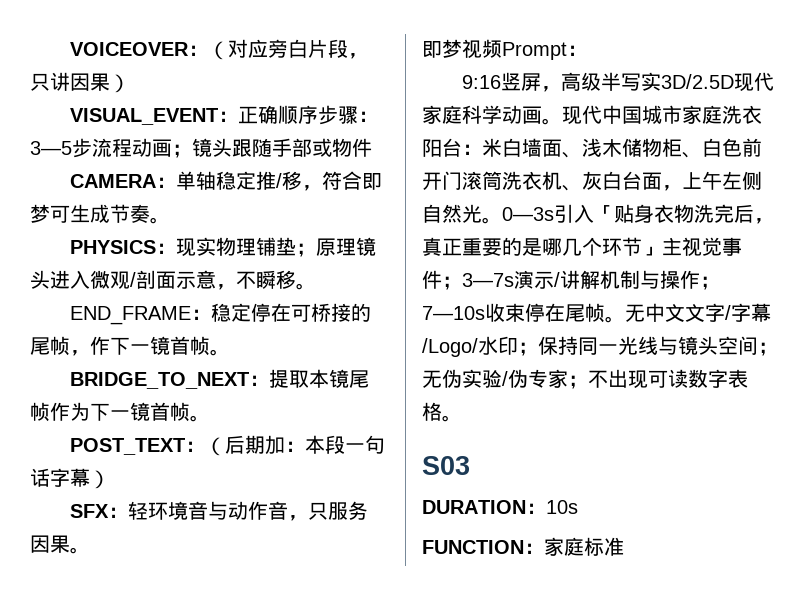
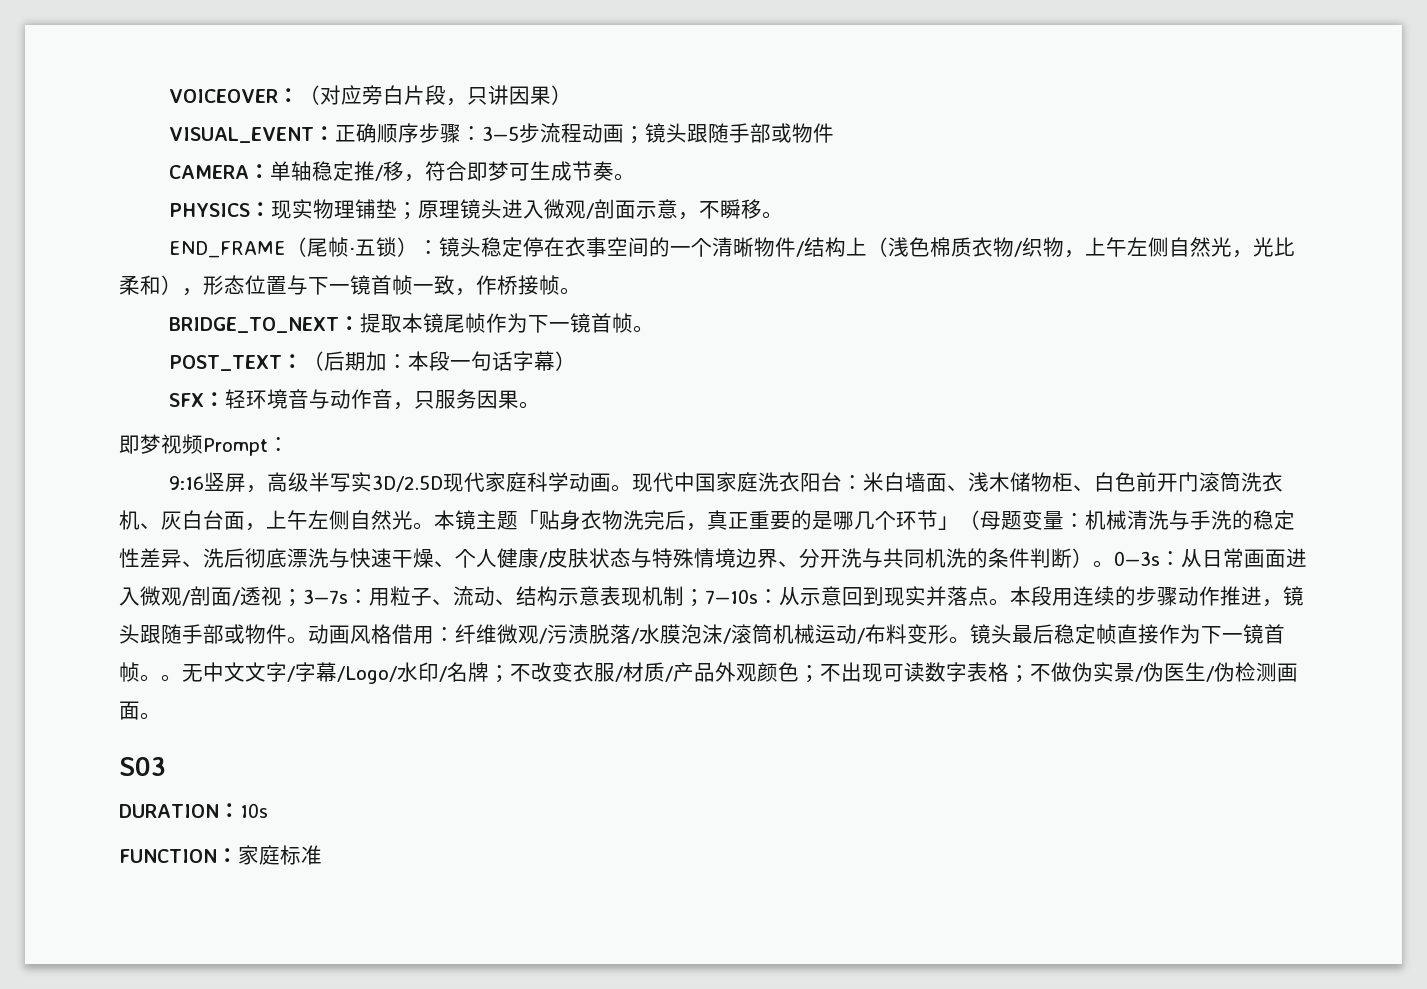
[191,303,372,322] [30,336,190,356] ：稳定停在可桥接的尾帧，作下一镜首 -> [286,237,1296,258] [119,275,539,296] （尾帧·五锁）：镜头稳定停在衣事空间的一个清晰物件/结构上（浅色棉质衣物/织物，上午左侧自然光，光比柔和），形态位置与下一镜首帧一致，作桥接
[642,105,682,124] 城市 -> (717, 482) none
[502,204,594,223] 0—3s引入 -> [434,510,518,530] 本镜主题
[662,237,742,257] [422,270,720,290] [422,303,605,323] 主视觉事件；3—7s演示/讲解机制与操作；7—10s收束停在尾帧 -> [959,510,1295,530] [119,548,1307,568] [119,586,1304,607] [119,624,1285,644] [119,662,161,682] （母题变量：机械清洗与手洗的稳定性差异、洗后彻底漂洗与快速干燥、个人健康/皮肤状态与特殊情境边界、分开洗与共同机洗的条件判断）。0—3s：从日常画面进入微观/剖面/透视；3—7s：用粒子、流动、结构示意表现机制；7—10s：从示意回到现实并落点。本段用连续的步骤动作推进，镜头跟随手部或物件。动画风格借用：纤维微观/污渍脱落/水膜泡沫/滚筒机械运动/布料变形。镜头最后稳定帧直接作为下一镜首帧。
[518,336,778,356] [422,369,568,388] ；保持同一光线与镜头空间；无伪实验/伪专家 -> [439,662,799,683] /名牌；不改变衣服/材质/产品外观颜色
(442, 411) none -> [1009,662,1298,683] [119,701,140,720] ；不做伪实景/伪医生/伪检测画面

